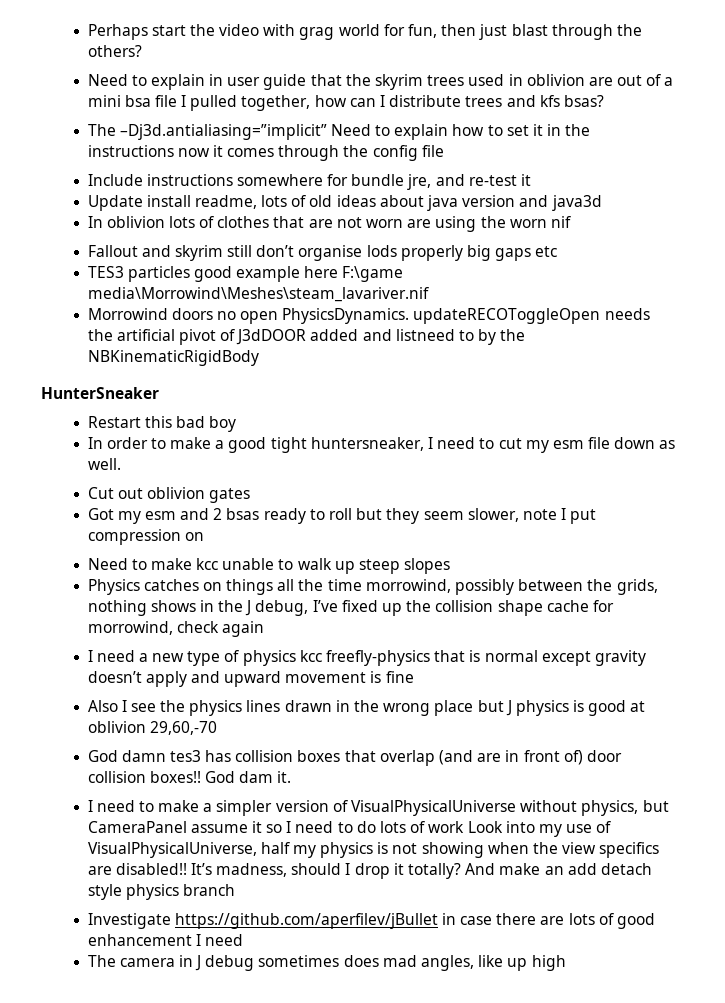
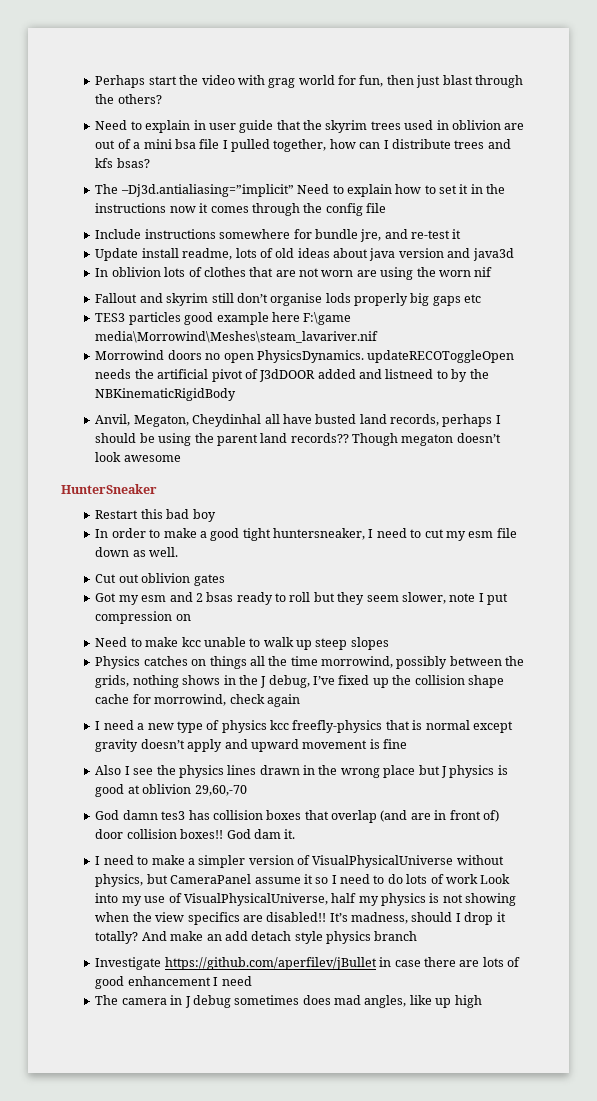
(259, 358) none -> [95,414,501,427] [95,433,501,446] [95,452,181,462] // Anvil, Megaton, Cheydinhal all have busted land records, perhaps I should be using the parent land records?? Though megaton doesn’t look awesome

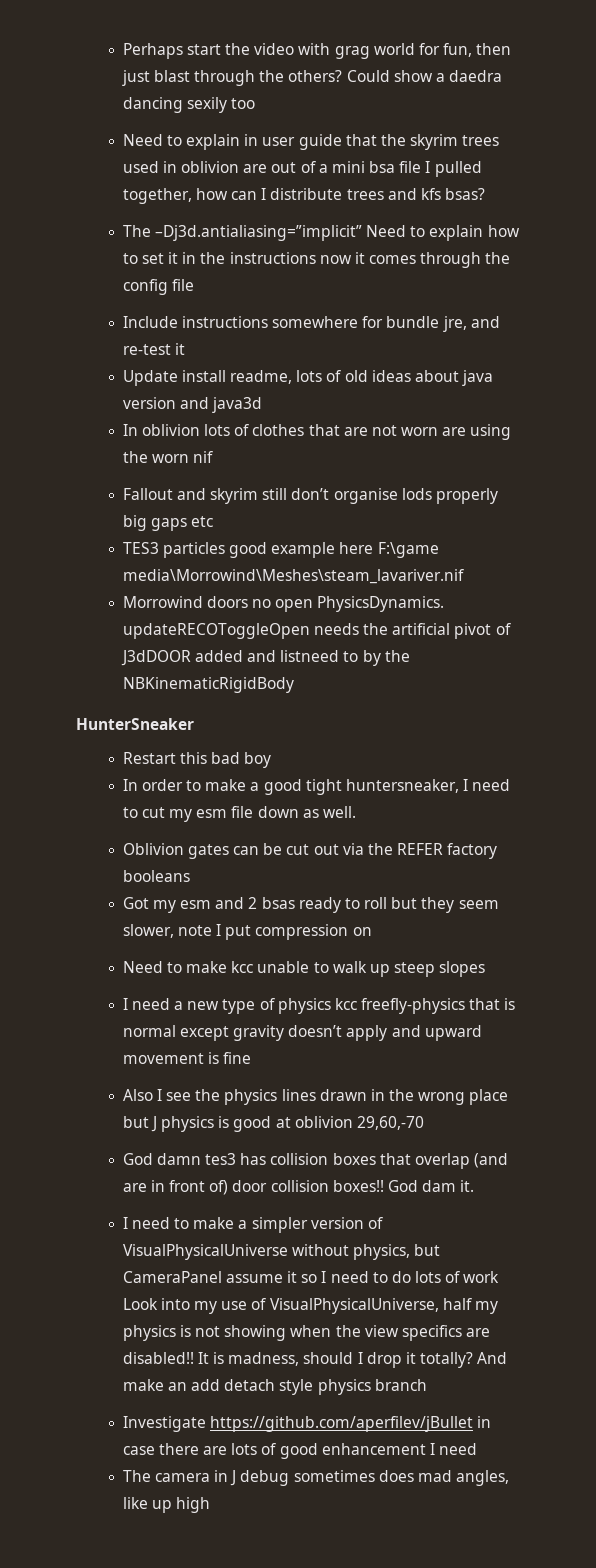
(162, 99) none -> [346,70,503,82] [122,97,255,113] Could show a daedra dancing sexily too
[95,414,501,427] [95,433,501,446] [95,452,181,462] // Anvil, Megaton, Cheydinhal all have busted land records, perhaps I should be using the parent land records?? Though megaton doesn’t look awesome -> (294, 685) none
[95,573,225,586] Cut out oblivion gates -> [122,843,498,859] [122,870,190,882] Oblivion gates can be cut out via the REFER factory booleans
[95,656,525,669] [95,675,504,688] [95,694,300,707] // Physics catches on things all the time morrowind, possibly between the grids, nothing shows in the J debug, I’ve fixed up the collision shape cache for morrowind, check again -> (486, 969) none
[329,913,348,922] It’s -> [197,1352,224,1364] It is

